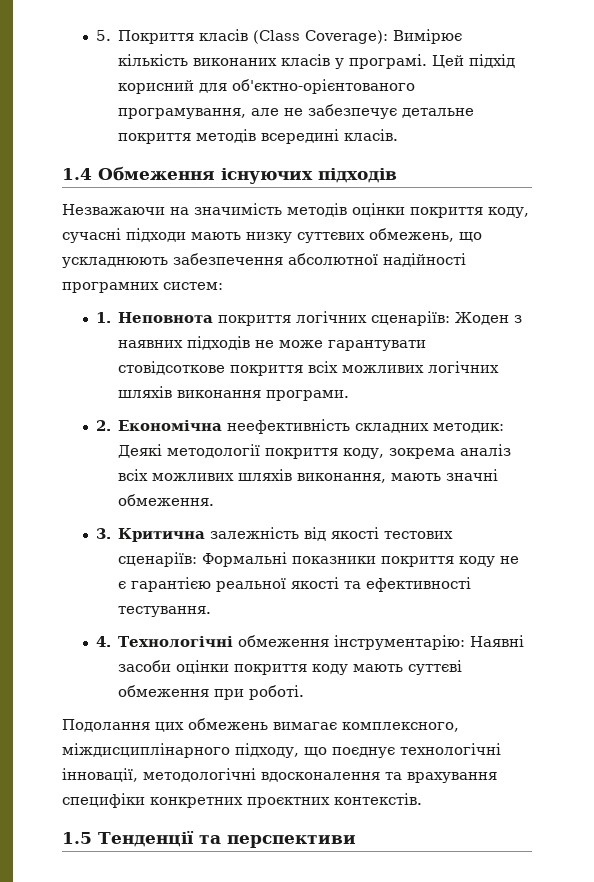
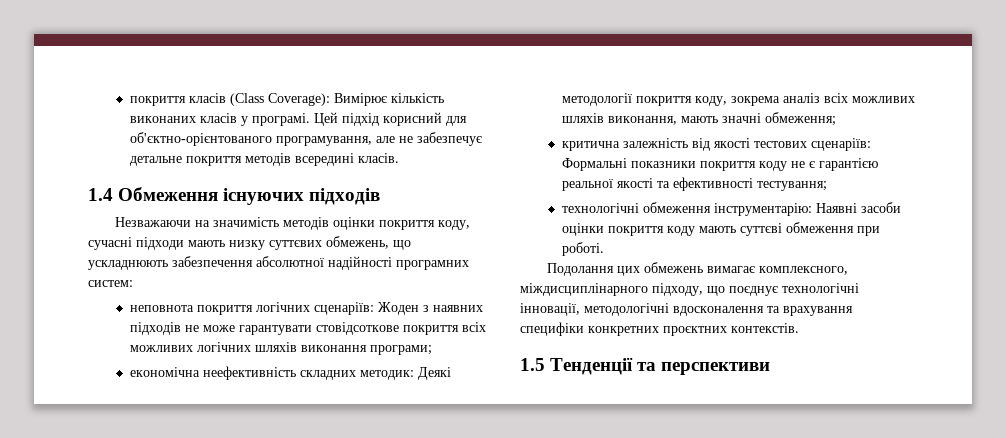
[96,30,195,44] 5. Покриття -> [129,96,186,106] покриття
[96,312,214,323] 1. Неповнота -> [129,305,194,312] неповнота
[266,390,350,401] [96,420,223,431] програми. // 2. Економічна -> [369,345,432,355] [129,367,200,377] програми; // економічна
[118,494,215,506] [96,528,206,542] обмеження. // 3. Критична -> [764,112,836,126] [561,141,620,151] обмеження; // критична
[118,606,212,617] [96,636,234,648] тестування. // 4. Технологічні -> [756,181,827,191] [561,203,639,213] тестування; // технологічні

